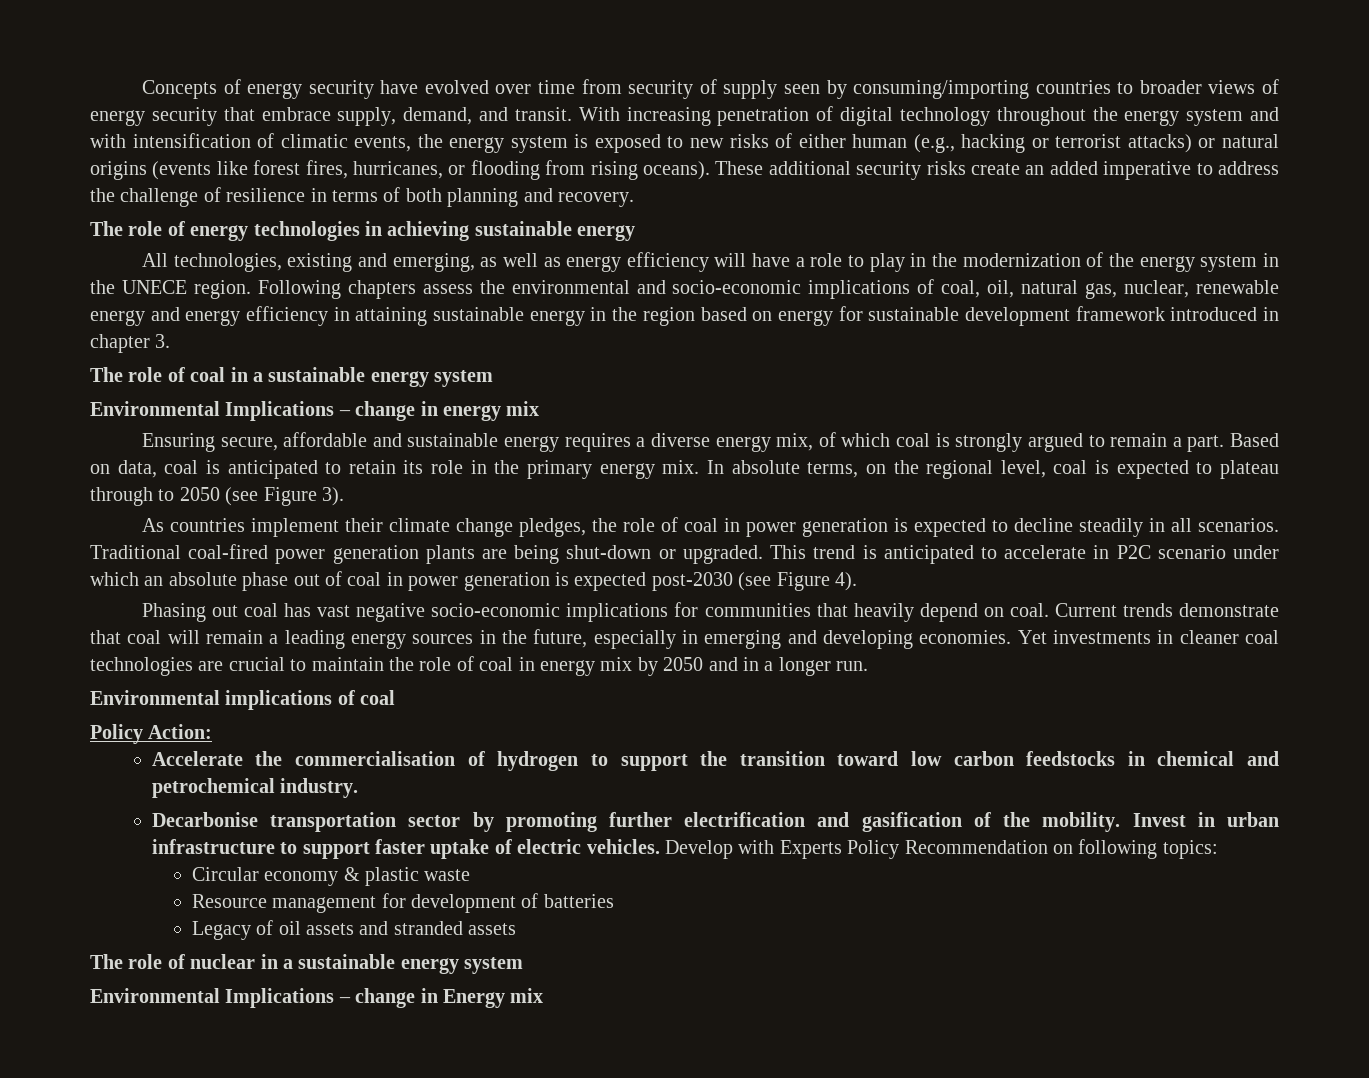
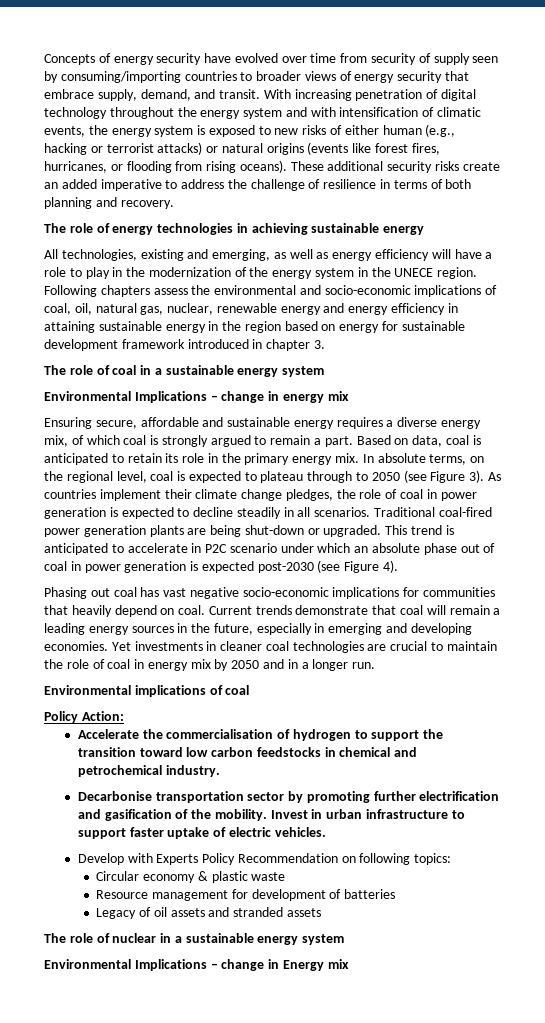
(344, 496) // -> (485, 476) none
(660, 846) none -> (326, 832) //

